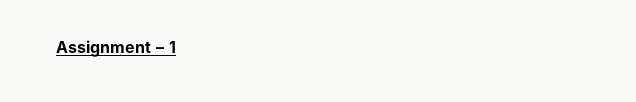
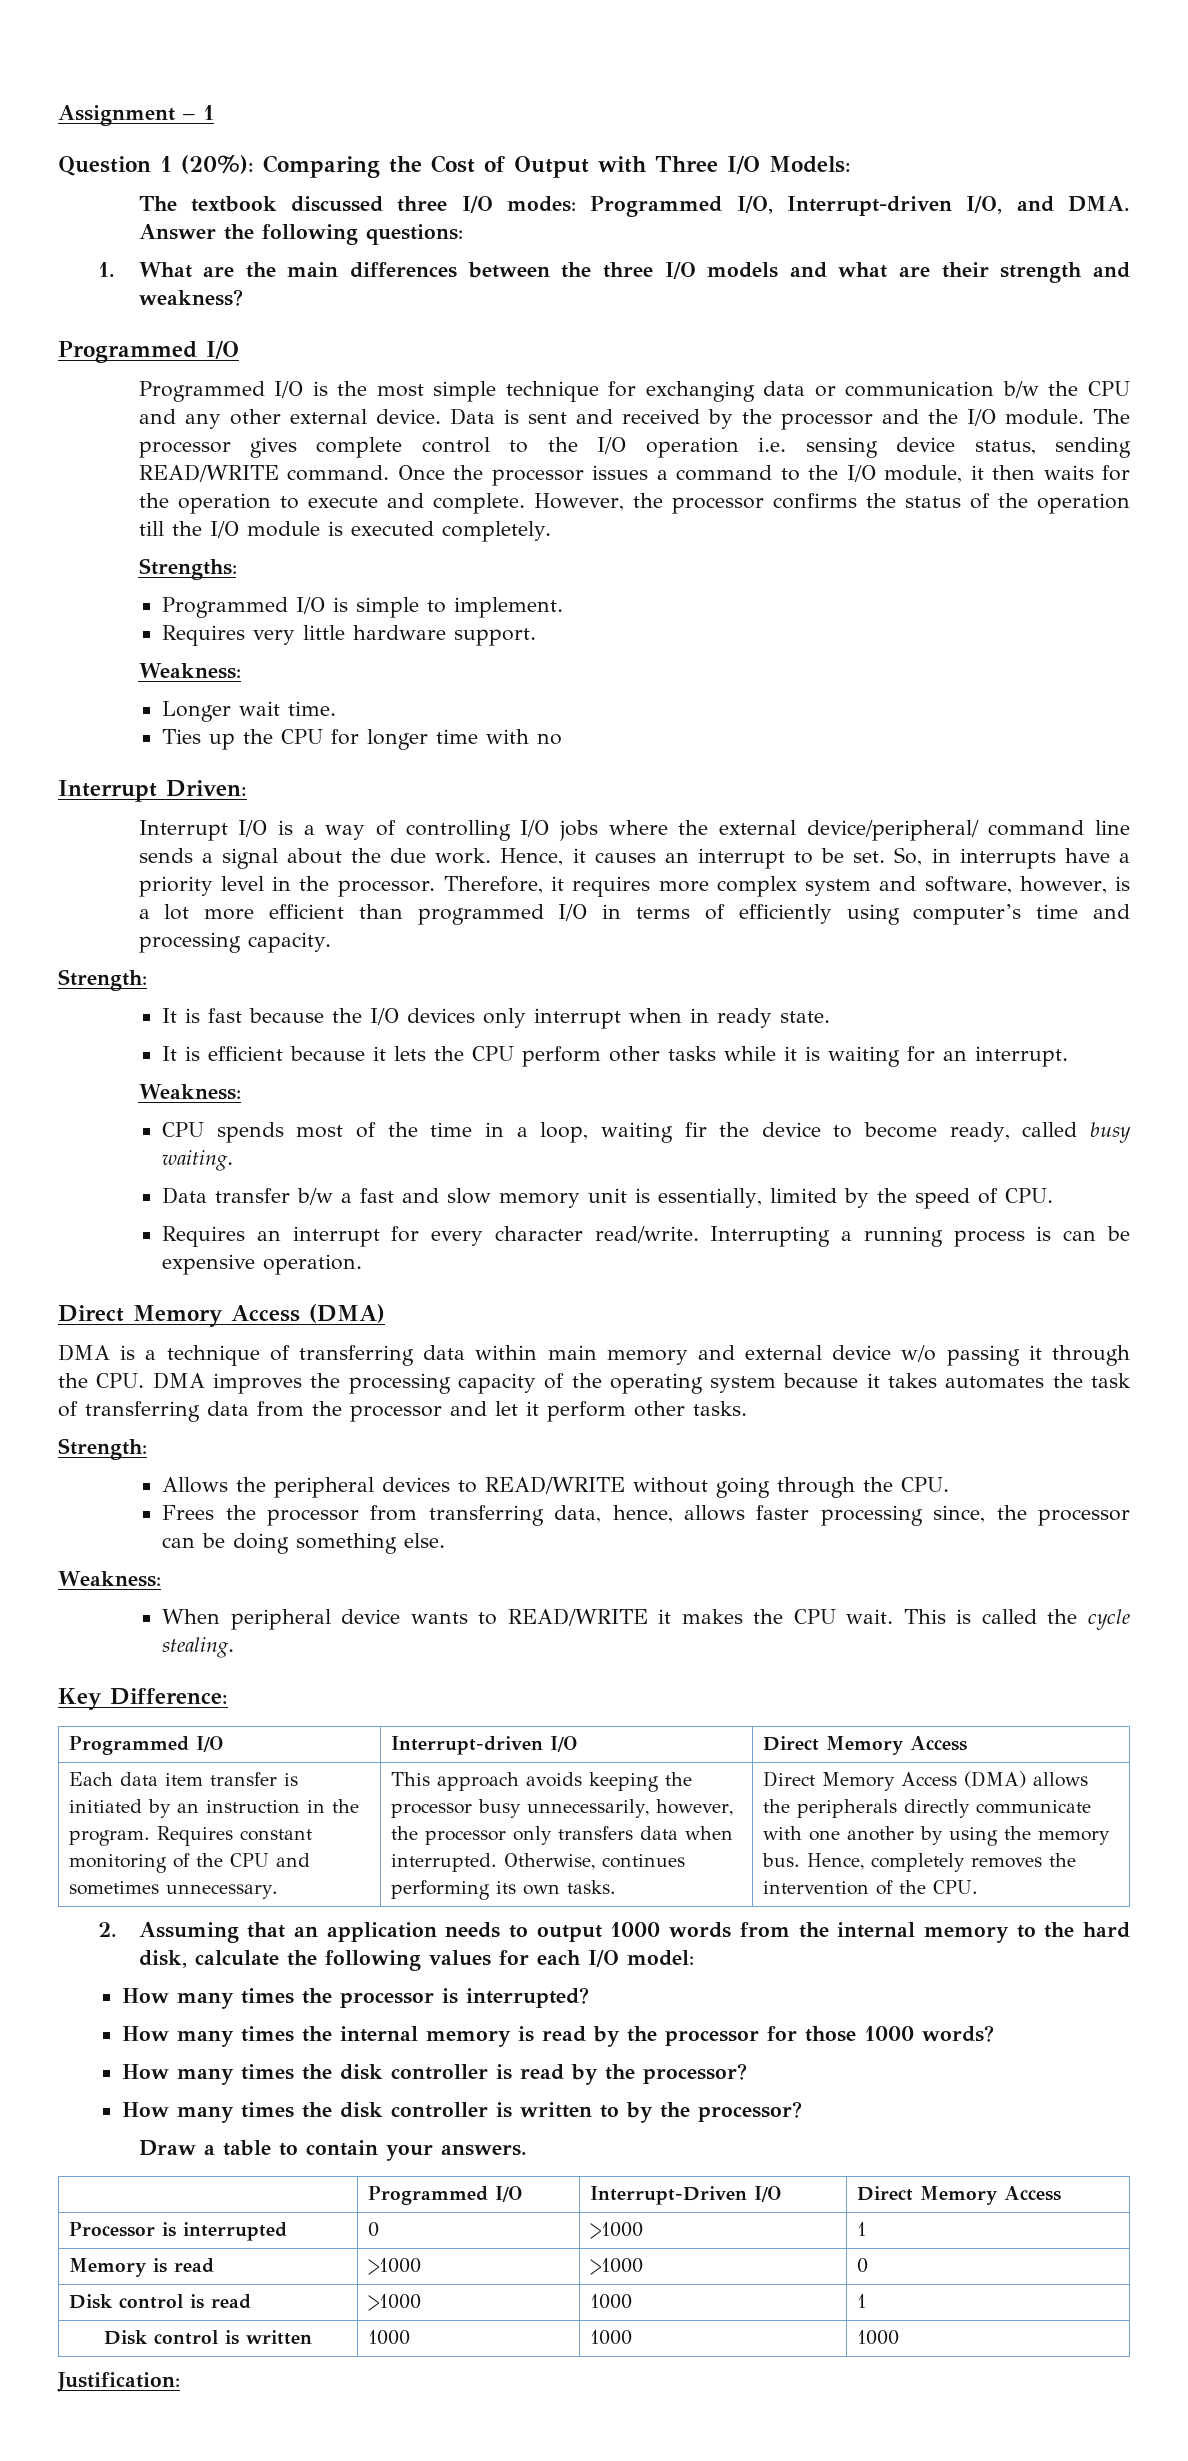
(176, 47) none -> [58,154,851,178] [138,196,1130,217] [138,224,463,245] [98,262,1130,283] [138,289,243,306] [58,341,239,363] [138,381,1130,402] [138,408,1130,430] [138,437,1131,458] [138,464,1130,486] [138,493,1131,514] [138,521,552,542] [138,558,237,580] [162,597,564,618] [162,625,537,646] [138,663,242,679] [162,701,337,722] [162,729,563,750] [58,780,247,802] [138,820,1130,841] [138,847,1130,869] [138,876,1130,897] [138,904,1130,925] [138,932,332,953] [58,969,147,991] [162,1008,831,1029] [162,1046,1069,1067] [138,1084,242,1100] [162,1122,1131,1143] [162,1150,234,1171] [162,1187,1054,1209] [162,1226,1130,1247] [162,1254,363,1275] [58,1304,385,1327] [58,1344,1130,1366] [58,1372,1131,1394] [58,1401,747,1422] [58,1438,147,1460] [162,1476,950,1498] [162,1505,1130,1526] [162,1533,446,1554] [58,1571,161,1587] [162,1608,1130,1630] [162,1637,235,1658] [58,1688,228,1710] [68,1736,224,1755] [390,1736,578,1755] [762,1736,967,1755] [68,1772,298,1786] [68,1799,359,1818] [68,1826,312,1846] [68,1853,310,1873] [68,1881,278,1899] [390,1772,692,1792] [390,1799,733,1818] [390,1826,733,1845] [390,1853,685,1872] [390,1880,616,1900] [762,1771,1088,1791] [762,1799,1091,1818] [762,1826,1110,1846] [761,1853,1076,1872] [762,1880,978,1895] [98,1922,1131,1943] [138,1950,694,1971] [121,1987,589,2009] [121,2025,994,2047] [121,2063,747,2085] [121,2101,802,2123] [138,2140,527,2161] [367,2186,523,2205] [589,2186,782,2205] [856,2186,1061,2205] [68,2222,287,2241] [367,2222,379,2237] [589,2222,643,2239] [856,2222,866,2236] [68,2258,214,2277] [367,2258,421,2275] [589,2258,643,2275] [856,2258,868,2273] [68,2294,251,2309] [367,2294,421,2311] [589,2294,632,2309] [856,2294,866,2308] [104,2330,312,2345] [367,2330,410,2345] [589,2330,632,2345] [856,2330,899,2345] [57,2372,180,2392] // Question 1 (20%): Comparing the Cost of Output with Three I/O Models: // The textbook discussed three I/O modes: Programmed I/O, Interrupt-driven I/O, and DMA. Answer the following questions: // 1. What are the main differences between the three I/O models and what are their strength and weakness? // Programmed I/O // Programmed I/O is the most simple technique for exchanging data or communication b/w the CPU and any other external device. Data is sent and received by the processor and the I/O module. The processor gives complete control to the I/O operation i.e. sensing device status, sending READ/WRITE command. Once the processor issues a command to the I/O module, it then waits for the operation to execute and complete. However, the processor confirms the status of the operation till the I/O module is executed completely. // Strengths: // Programmed I/O is simple to implement. // Requires very little hardware support. // Weakness: // Longer wait time. // Ties up the CPU for longer time with no // Interrupt Driven: // Interrupt I/O is a way of controlling I/O jobs where the external device/peripheral/ command line sends a signal about the due work. Hence, it causes an interrupt to be set. So, in interrupts have a priority level in the processor. Therefore, it requires more complex system and software, however, is a lot more efficient than programmed I/O in terms of efficiently using computer’s time and processing capacity. // Strength: // It is fast because the I/O devices only interrupt when in ready state. // It is efficient because it lets the CPU perform other tasks while it is waiting for an interrupt. // Weakness: // CPU spends most of the time in a loop, waiting fir the device to become ready, called busy waiting. // Data transfer b/w a fast and slow memory unit is essentially, limited by the speed of CPU. // Requires an interrupt for every character read/write. Interrupting a running process is can be expensive operation. // Direct Memory Access (DMA) // DMA is a technique of transferring data within main memory and external device w/o passing it through the CPU. DMA improves the processing capacity of the operating system because it takes automates the task of transferring data from the processor and let it perform other tasks. // Strength: // Allows the peripheral devices to READ/WRITE without going through the CPU. // Frees the processor from transferring data, hence, allows faster processing since, the processor can be doing something else. // Weakness: // When peripheral device wants to READ/WRITE it makes the CPU wait. This is called the cycle stealing. // Key Difference: // Programmed I/O | Interrupt-driven I/O | Direct Memory Access // Each data item transfer is initiated by an instruction in the program. Requires constant monitoring of the CPU and sometimes unnecessary. | This approach avoids keeping the processor busy unnecessarily, however, the processor only transfers data when interrupted. Otherwise, continues performing its own tasks. | Direct Memory Access (DMA) allows the peripherals directly communicate with one another by using the memory bus. Hence, completely removes the intervention of the CPU. // 2. Assuming that an application needs to output 1000 words from the internal memory to the hard disk, calculate the following values for each I/O model: // How many times the processor is interrupted? // How many times the internal memory is read by the processor for those 1000 words? // How many times the disk controller is read by the processor? // How many times the disk controller is written to by the processor? // Draw a table to contain your answers. // | Programmed I/O | Interrupt-Driven I/O | Direct Memory Access // Processor is interrupted | 0 | >1000 | 1 // Memory is read | >1000 | >1000 | 0 // Disk control is read | >1000 | 1000 | 1 // Disk control is written | 1000 | 1000 | 1000 // Justification:

